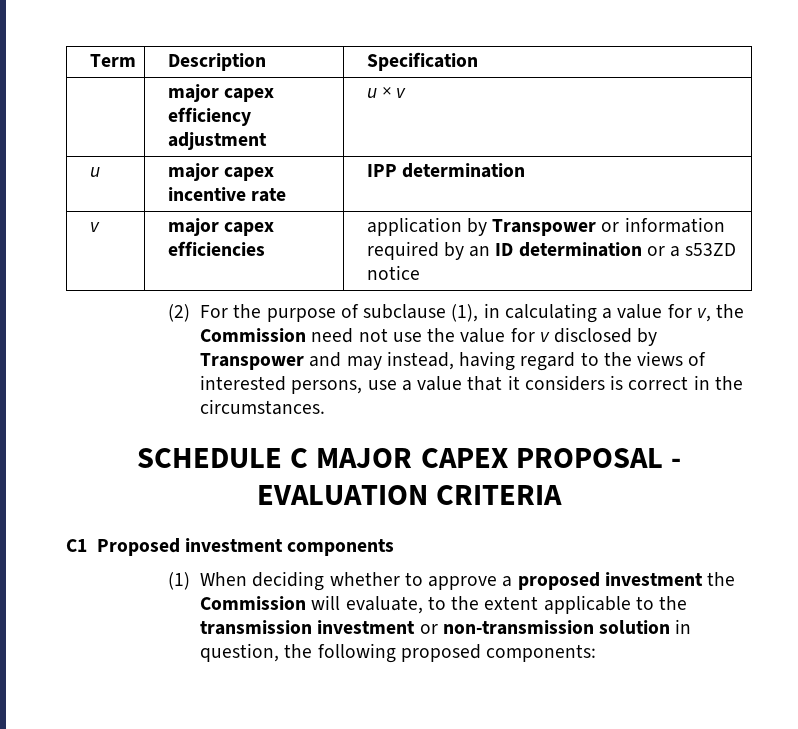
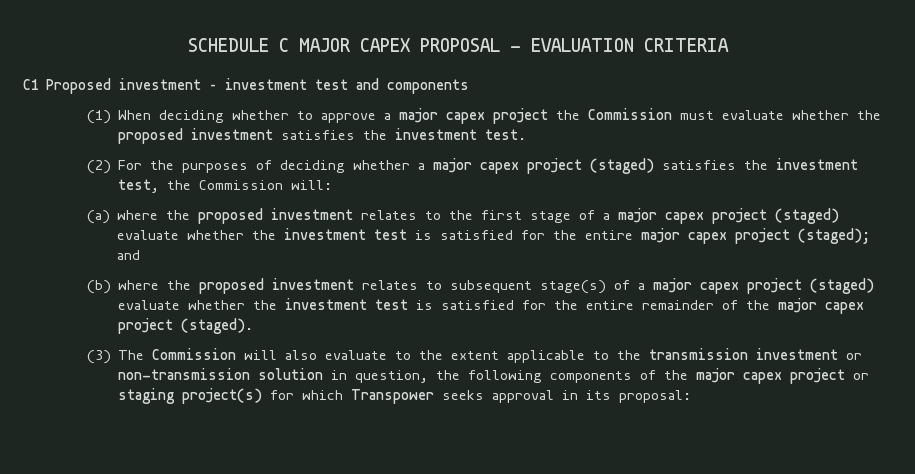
[89,54,136,67] [167,53,266,71] [366,52,478,71] [167,84,274,102] [167,107,251,126] [167,132,267,150] [366,87,407,98] [89,167,100,177] [167,163,274,181] [167,187,286,202] [366,163,525,178] [89,222,100,232] [167,218,274,236] [167,241,265,256] [366,217,725,236] [366,241,737,260] [366,265,420,280] [168,303,745,323] [200,327,658,346] [200,351,707,371] [200,375,743,394] [200,399,326,415] Term | Description | Specification // | major capex efficiency adjustment | u × v // u | major capex incentive rate | IPP determination // v | major capex efficiencies | application by Transpower or information required by an ID determination or a s53ZD notice // (2) For the purpose of subclause (1), in calculating a value for v, the Commission need not use the value for v disclosed by Transpower and may instead, having regard to the views of interested persons, use a value that it considers is correct in the circumstances. // -> (187, 45) none
(284, 545) none -> [209,78,380,90] – investment test and
[517,572,736,590] [200,595,423,614] proposed investment the Commission will evaluate, -> [399,108,882,124] [118,128,527,144] [86,158,859,174] [118,179,333,193] [86,208,840,224] [117,228,871,244] [117,250,141,260] [86,278,875,294] [118,298,865,314] [118,318,254,334] [86,348,388,364] major capex project the Commission must evaluate whether the proposed investment satisfies the investment test. // (2) For the purposes of deciding whether a major capex project (staged) satisfies the investment test, the Commission will: // (a) where the proposed investment relates to the first stage of a major capex project (staged) evaluate whether the investment test is satisfied for the entire major capex project (staged); and // (b) where the proposed investment relates to subsequent stage(s) of a major capex project (staged) evaluate whether the investment test is satisfied for the entire remainder of the major capex project (staged). // (3) The Commission will also evaluate
[400,644,597,662] proposed components: -> [550,368,870,384] [118,388,692,404] components of the major capex project or staging project(s) for which Transpower seeks approval in its proposal:

